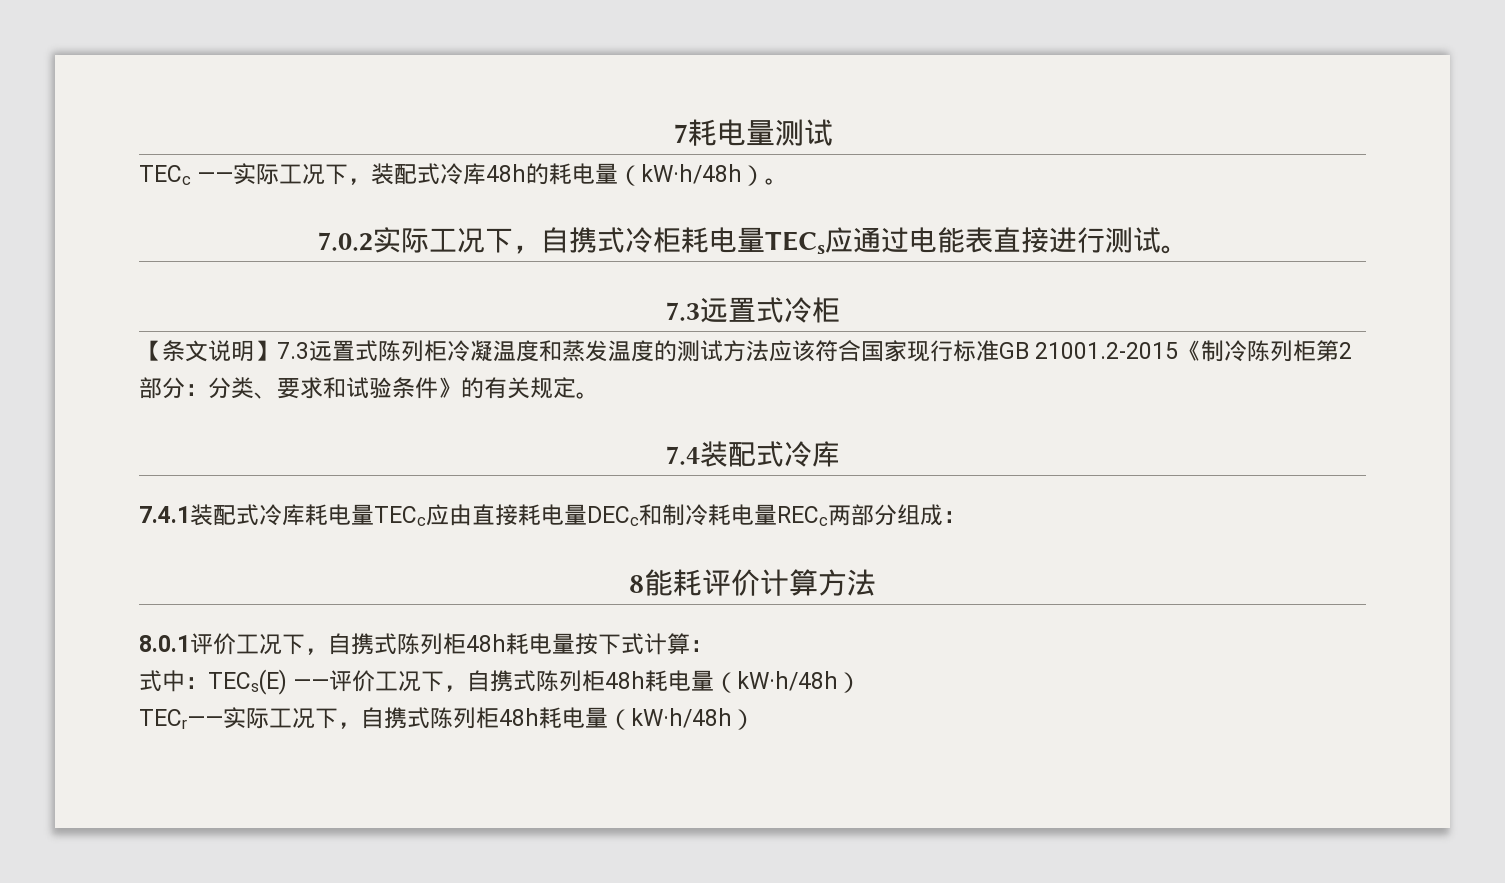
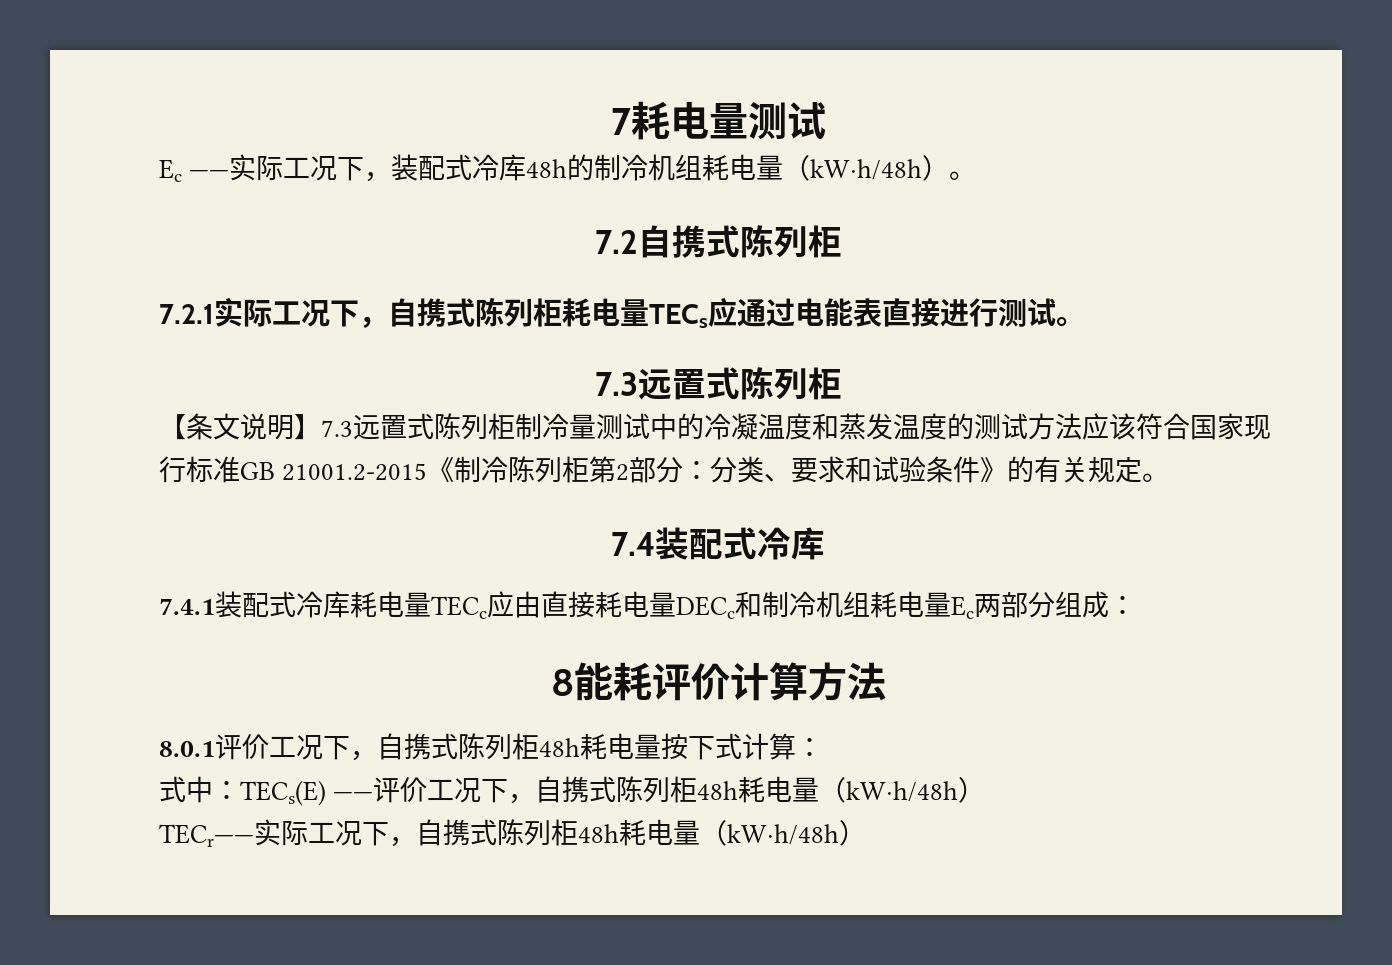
[139,165,191,185] TECc -> [159,159,182,182] Ec
(550, 174) none -> [594,154,703,181] 制冷机组
[316,227,653,254] 7.0.2实际工况下，自携式冷 -> [594,225,842,258] [159,298,533,329] 7.2自携式陈列柜 // 7.2.1实际工况下，自携式陈列
[784,297,812,323] 冷 -> [739,367,808,400] 陈列
(447, 351) none -> [515,413,704,440] 制冷量测试中的
[708,504,828,526] 耗电量RECc -> [816,591,974,619] 机组耗电量Ec

